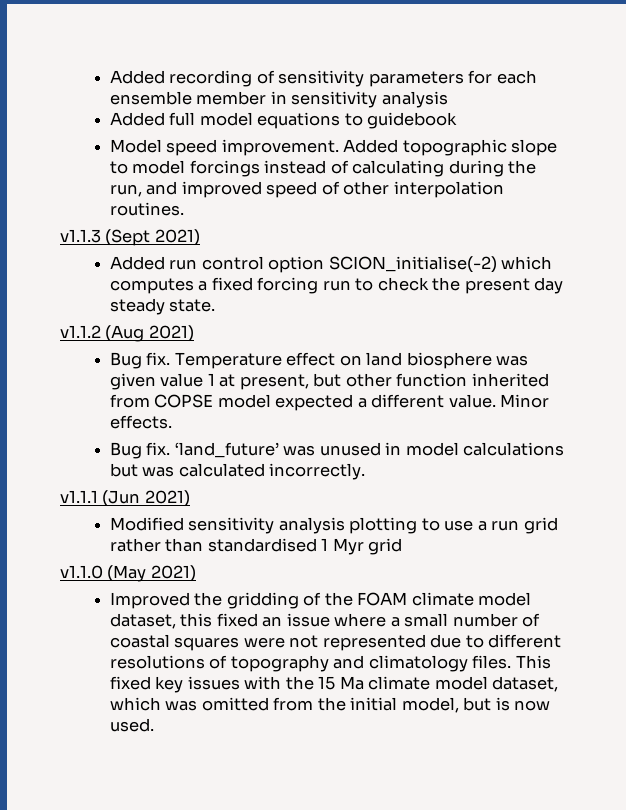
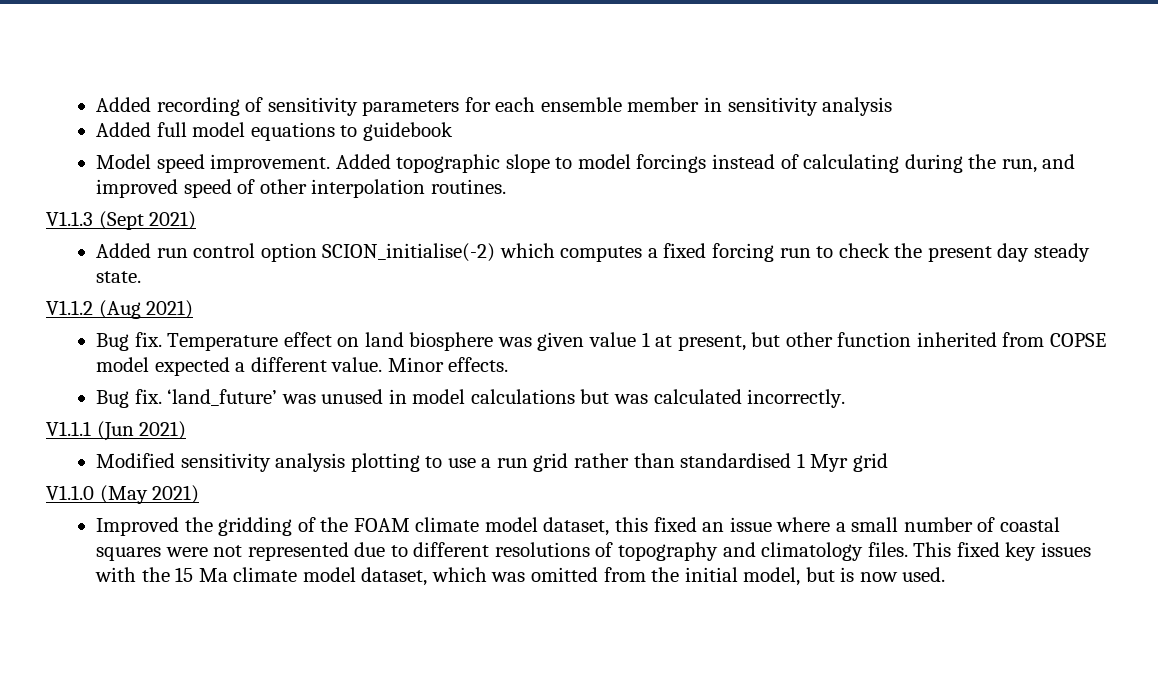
[60,229,101,243] v1.1.3 -> [46,211,93,226] V1.1.3
[60,325,101,338] v1.1.2 -> [46,300,93,315] V1.1.2
[60,490,98,503] v1.1.1 -> [46,421,91,436] V1.1.1
[60,565,103,579] v1.1.0 -> [46,485,94,500] V1.1.0

